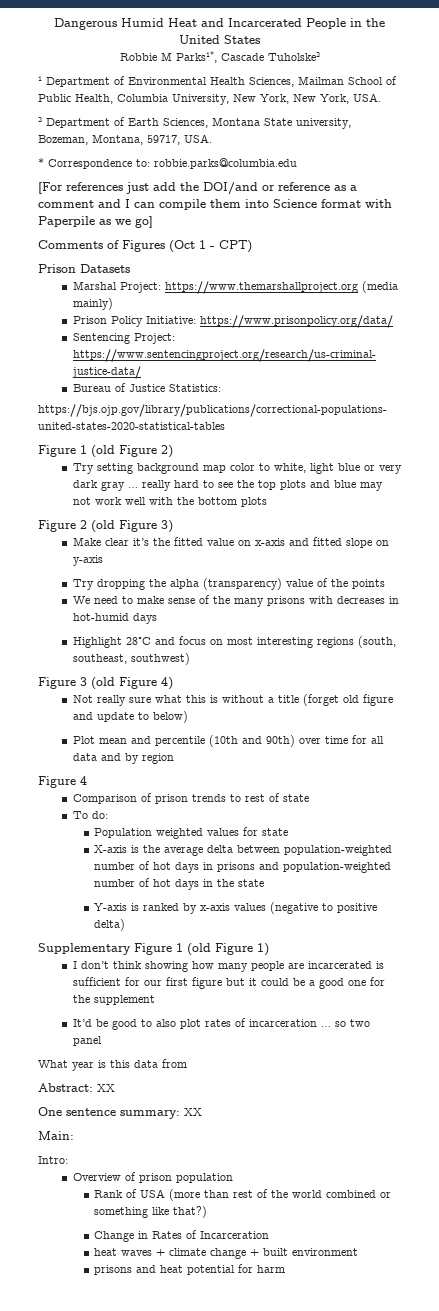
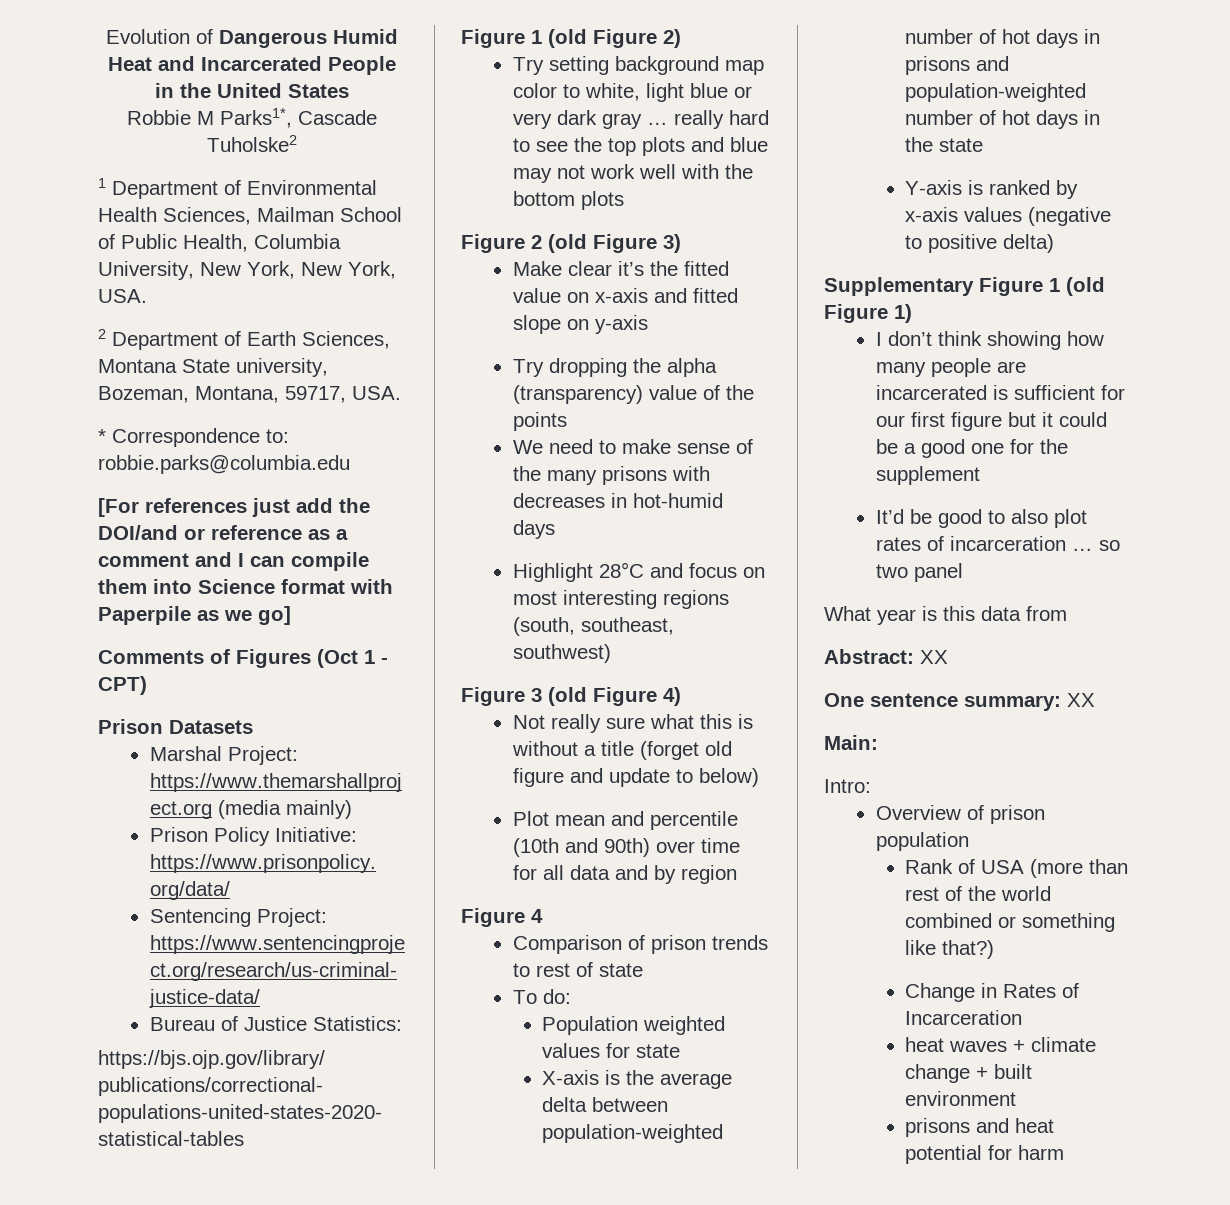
(54, 24) none -> [106,29,213,44] Evolution of

